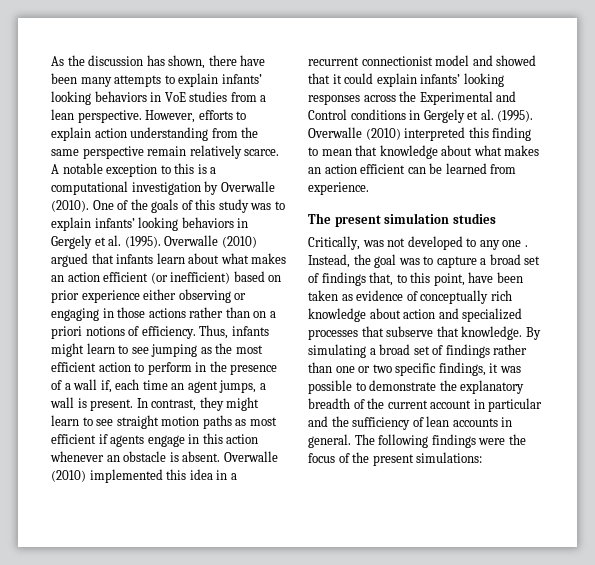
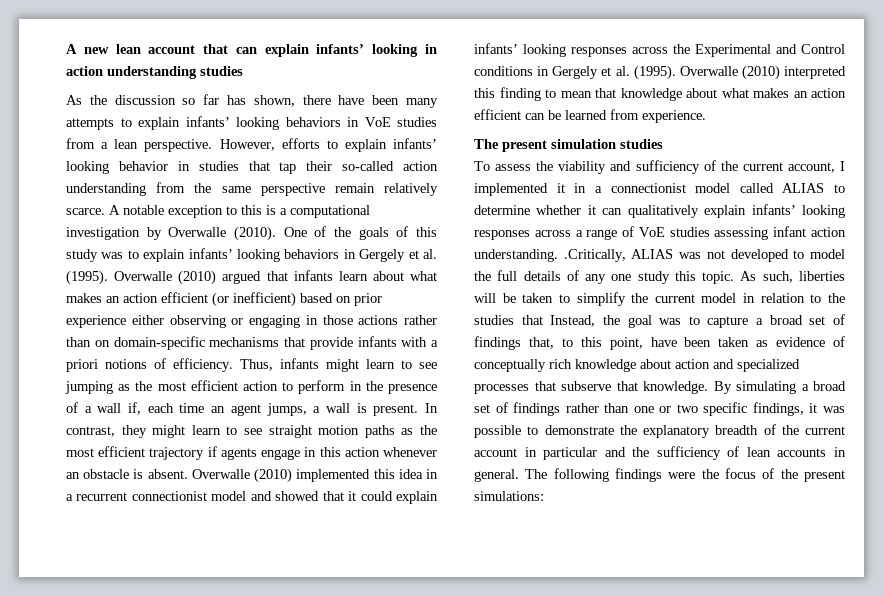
(51, 61) none -> [66,44,437,57] [66,66,243,79] A new lean account that can explain infants’ looking in action understanding studies //
(144, 60) none -> [182,94,220,105] so far
(91, 134) none -> [393,138,437,149] [66,161,395,174] infants’ looking behavior in studies that tap their so-called
(267, 314) none -> [113,336,428,350] domain-specific mechanisms that provide infants with
[249,417,277,426] [51,434,96,444] most efficient -> [420,425,437,435] [66,446,205,460] the most efficient trajectory
[308,236,528,250] Critically, was not developed to any one . -> [474,160,845,174] [474,183,845,196] [474,204,845,218] [474,226,846,240] [474,249,845,262] [474,270,845,284] [474,292,845,306] [474,315,543,325] To assess the viability and sufficiency of the current account, I implemented it in a connectionist model called ALIAS to determine whether it can qualitatively explain infants’ looking responses across a range of VoE studies assessing infant action understanding. .Critically, ALIAS was not developed to model the full details of any one study this topic. As such, liberties will be taken to simplify the current model in relation to the studies that

